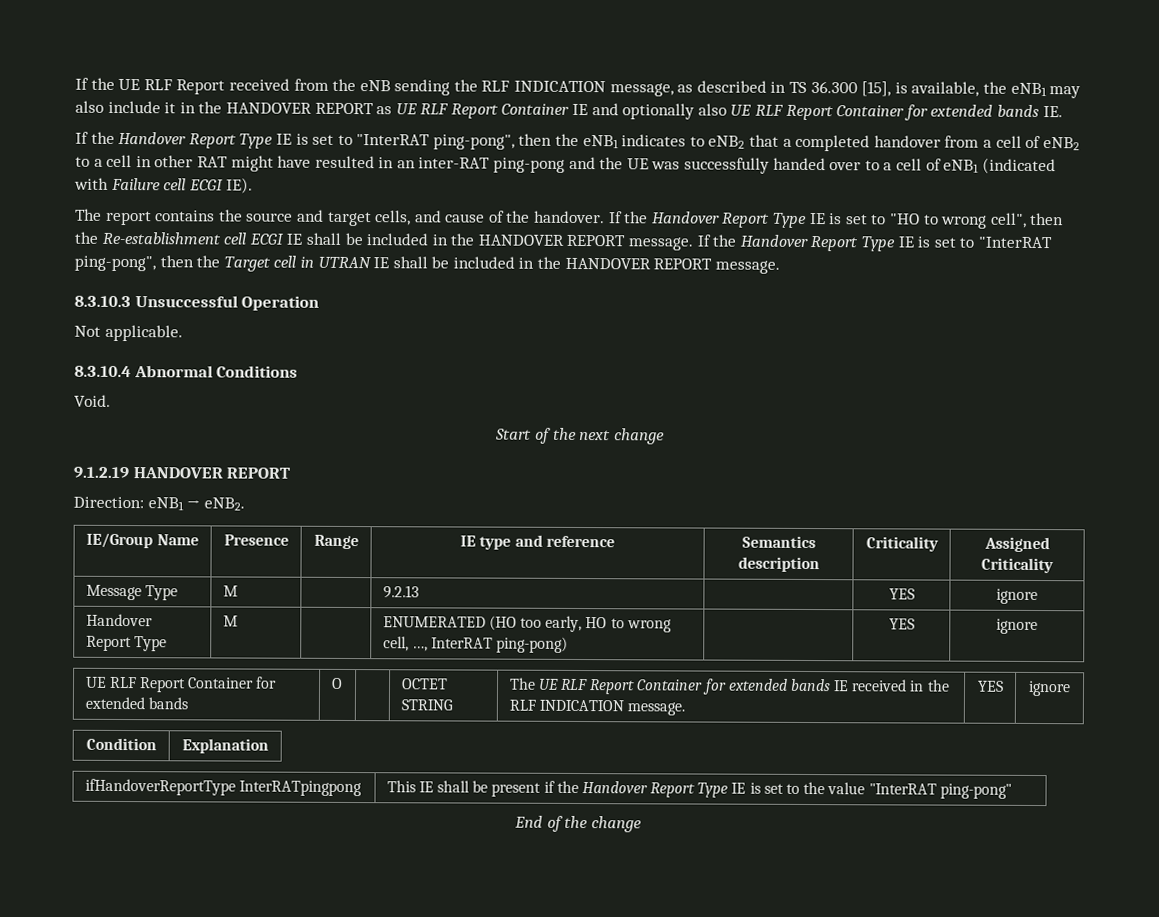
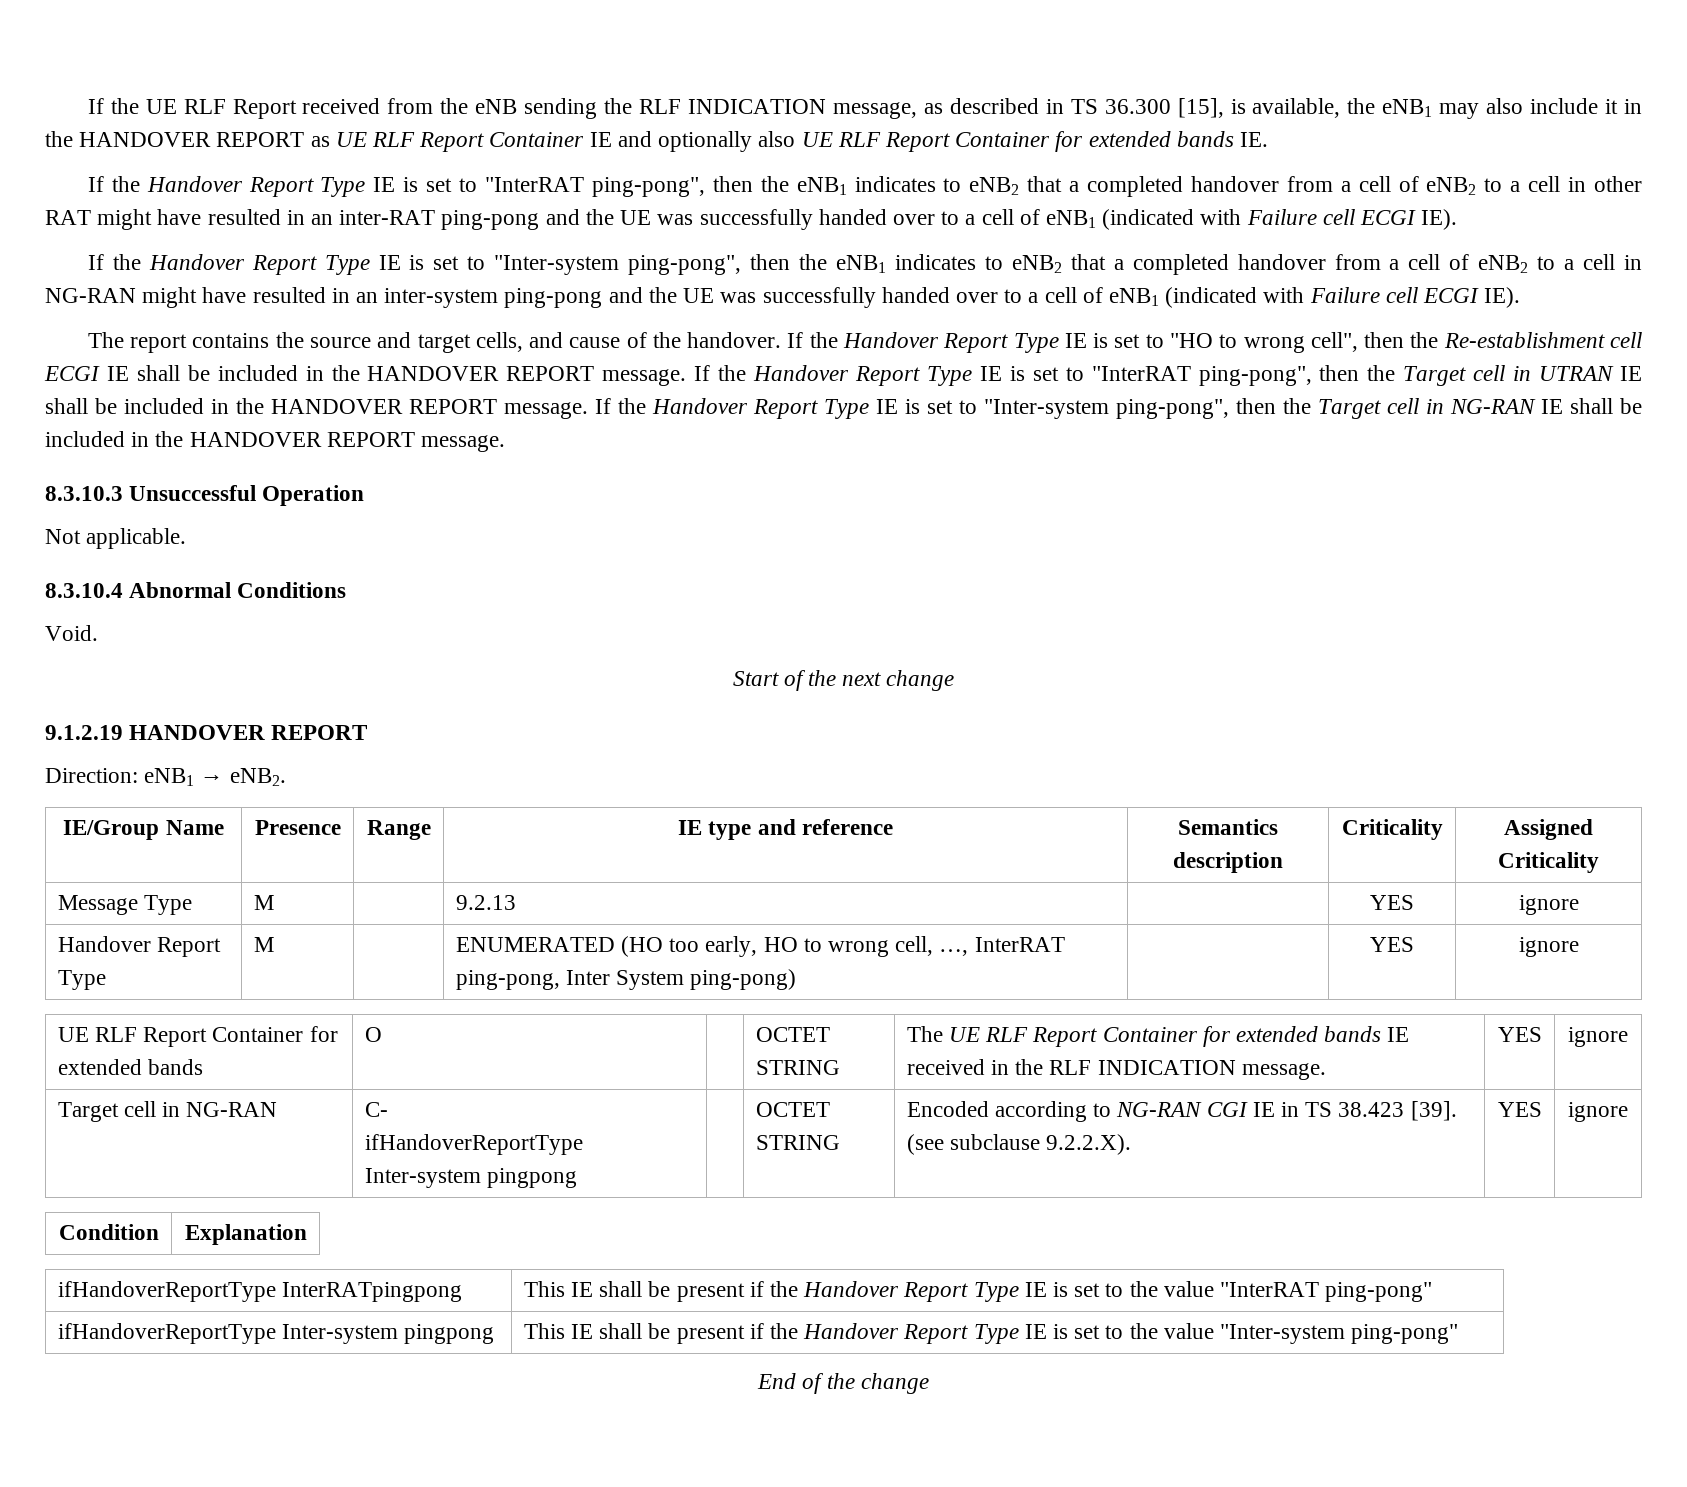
(254, 185) none -> [87,254,1643,275] [45,287,1521,308] // If the Handover Report Type IE is set to "Inter-system ping-pong", then the eNB1 indicates to eNB2 that a completed handover from a cell of eNB2 to a cell in NG-RAN might have resulted in an inter-system ping-pong and the UE was successfully handed over to a cell of eNB1 (indicated with Failure cell ECGI IE).
(780, 267) none -> [595,398,1642,419] [45,431,506,452] If the Handover Report Type IE is set to "Inter-system ping-pong", then the Target cell in NG-RAN IE shall be included in the HANDOVER REPORT message.
(493, 643) none -> [455,970,685,990] ping-pong, Inter System
(1071, 688) none -> [57,1101,278,1122] [364,1102,388,1117] [364,1134,583,1155] [364,1168,577,1188] [755,1102,830,1117] [755,1135,840,1150] [906,1101,1457,1122] [906,1134,1132,1155] [1497,1102,1542,1117] [1568,1102,1628,1122] // Target cell in NG-RAN | C- // ifHandoverReportType Inter-system pingpong | | OCTET STRING | Encoded according to NG-RAN CGI IE in TS 38.423 [39]. (see subclause 9.2.2.X). | YES | ignore
(1012, 791) none -> [57,1323,495,1344] [523,1323,1459,1344] // ifHandoverReportType Inter-system pingpong | This IE shall be present if the Handover Report Type IE is set to the value "Inter-system ping-pong"

